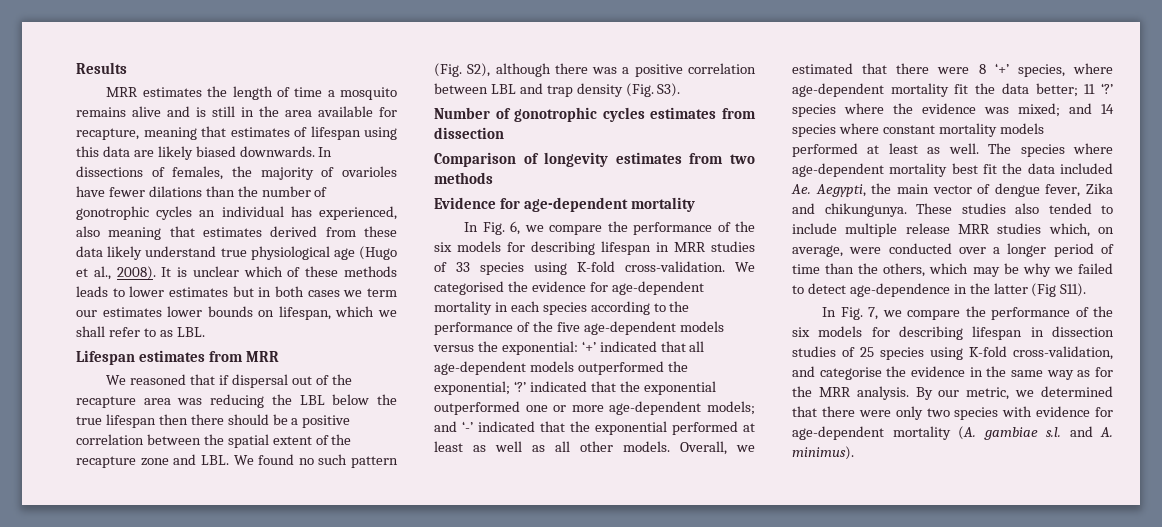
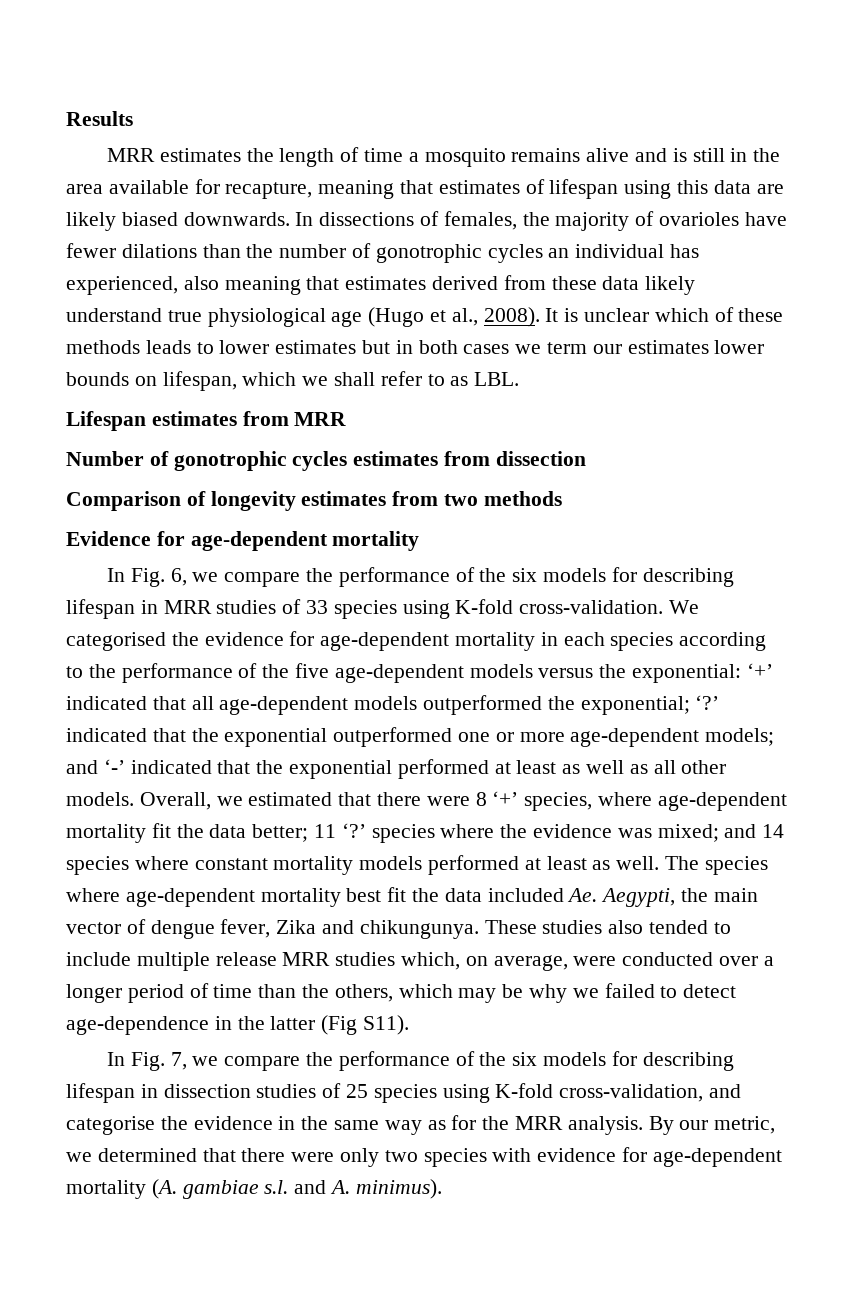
[106,374,352,388] [76,394,398,408] [76,414,351,428] [76,434,352,448] [76,454,398,468] [434,63,756,77] [434,83,681,97] // We reasoned that if dispersal out of the recapture area was reducing the LBL below the true lifespan then there should be a positive correlation between the spatial extent of the recapture zone and LBL. We found no such pattern (Fig. S2), although there was a positive correlation between LBL and trap density (Fig. S3). -> (347, 419) none

